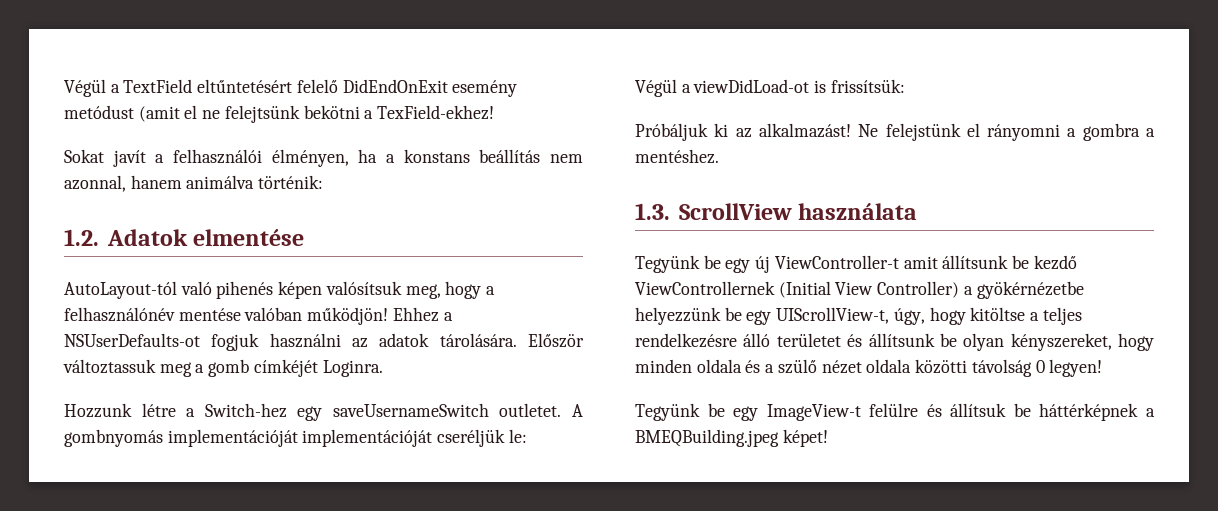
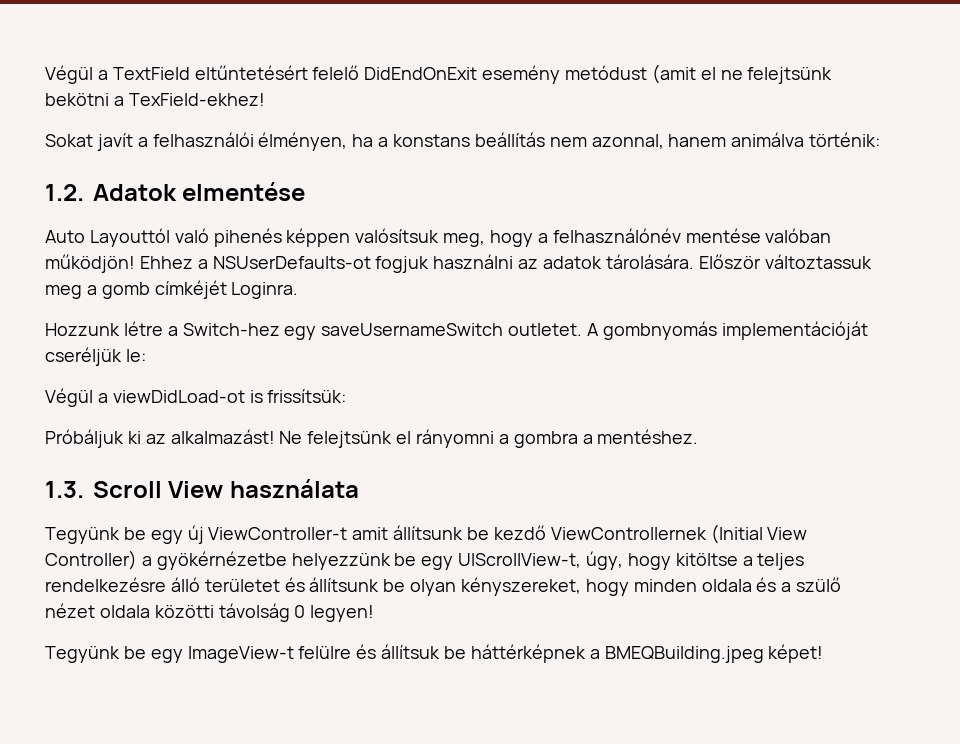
[64,281,177,299] AutoLayout-tól -> [45,228,170,247] Auto Layouttól
[278,281,323,299] képen -> [286,228,351,247] képpen
[302,429,433,447] implementációját -> (868, 330) none
[885,123,961,141] felejstünk -> [307,431,393,448] felejtsünk
[678,203,792,220] ScrollView -> [93,481,224,498] Scroll View

